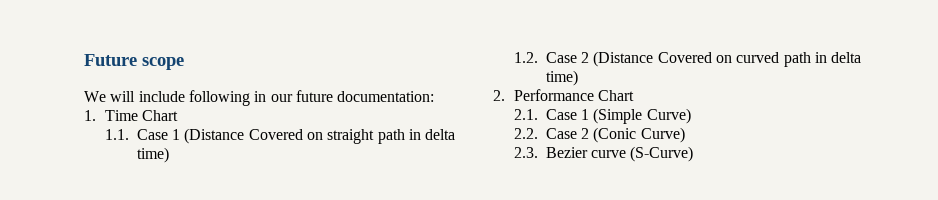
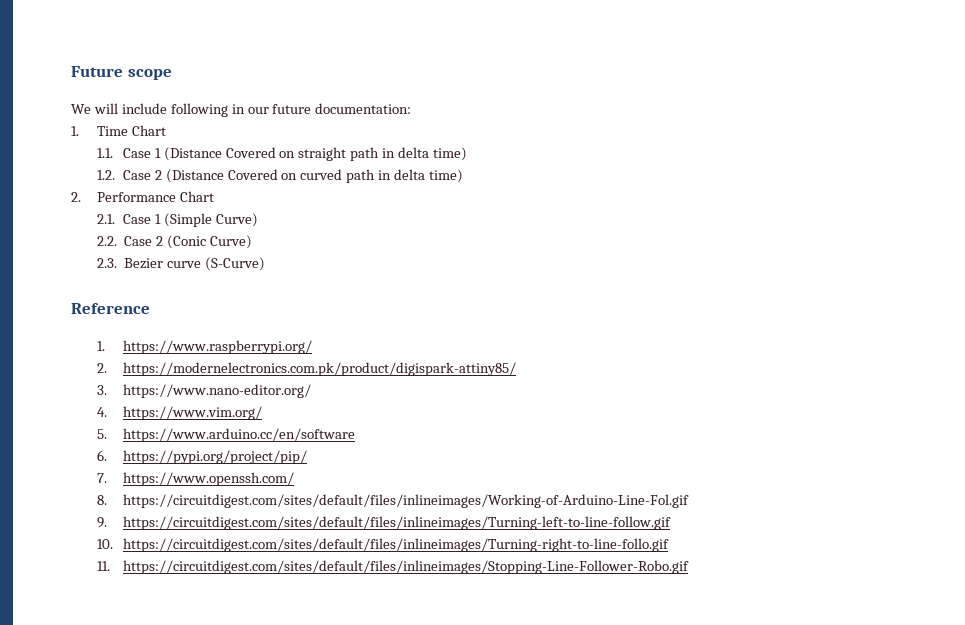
(694, 154) none -> [71,303,150,314] [96,340,312,354] [96,362,516,376] [96,384,311,398] [96,406,262,420] [96,428,355,442] [96,450,307,464] [96,472,294,486] [96,494,689,508] [96,516,671,530] [96,538,669,552] [96,560,689,574] // Reference // 1. https://www.raspberrypi.org/ // 2. https://modernelectronics.com.pk/product/digispark-attiny85/ // 3. https://www.nano-editor.org/ // 4. https://www.vim.org/ // 5. https://www.arduino.cc/en/software // 6. https://pypi.org/project/pip/ // 7. https://www.openssh.com/ // 8. https://circuitdigest.com/sites/default/files/inlineimages/Working-of-Arduino-Line-Fol.gif // 9. https://circuitdigest.com/sites/default/files/inlineimages/Turning-left-to-line-follow.gif // 10. https://circuitdigest.com/sites/default/files/inlineimages/Turning-right-to-line-follo.gif // 11. https://circuitdigest.com/sites/default/files/inlineimages/Stopping-Line-Follower-Robo.gif

